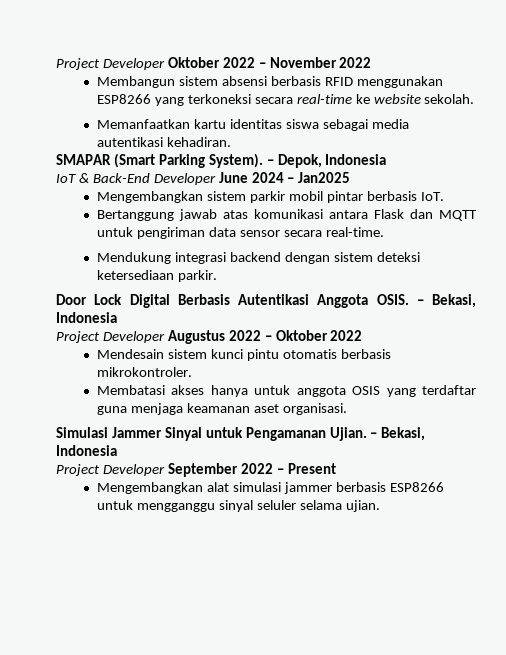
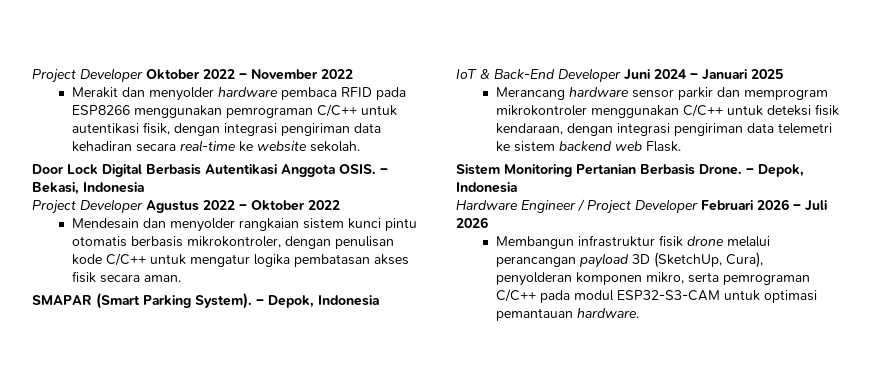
[97,76,443,88] [97,94,251,106] Membangun sistem absensi berbasis RFID menggunakan ESP8266 yang terkoneksi -> [72,87,407,101] [72,104,398,118] [72,122,382,136] [72,141,133,152] Merakit dan menyolder hardware pembaca RFID pada ESP8266 menggunakan pemrograman C/C++ untuk autentikasi fisik, dengan integrasi pengiriman data kehadiran
[97,119,409,131] [97,137,231,147] [56,153,387,168] [56,172,351,185] [97,191,444,203] [97,209,478,221] [97,227,384,239] [97,252,420,264] [97,270,217,282] // Memanfaatkan kartu identitas siswa sebagai media autentikasi kehadiran. // SMAPAR (Smart Parking System). – Depok, Indonesia // IoT & Back-End Developer June 2024 – Jan2025 // Mengembangkan sistem parkir mobil pintar berbasis IoT. // Bertanggung jawab atas komunikasi antara Flask dan MQTT untuk pengiriman data sensor secara real-time. // Mendukung integrasi backend dengan sistem deteksi ketersediaan parkir. -> (361, 146) none
[167,330,225,344] Augustus -> [146,200,199,213] Agustus
(165, 354) none -> [143,218,300,232] dan menyolder rangkaian
[97,367,193,377] [97,385,477,397] [97,403,347,415] [56,427,426,441] [56,445,117,456] [56,463,336,477] [97,482,444,494] [97,500,380,512] mikrokontroler. // Membatasi akses hanya untuk anggota OSIS yang terdaftar guna menjaga keamanan aset organisasi. // Simulasi Jammer Sinyal untuk Pengamanan Ujian. – Bekasi, Indonesia // Project Developer September 2022 – Present // Mengembangkan alat simulasi jammer berbasis ESP8266 untuk mengganggu sinyal seluler selama ujian. -> [187,236,395,249] [72,253,410,267] [72,271,182,283] [32,293,379,309] [456,68,783,82] [496,87,829,100] [496,104,840,118] [496,123,833,136] [496,141,682,152] [456,164,804,177] [456,182,517,193] [456,199,827,214] [456,217,488,228] [496,235,771,249] [496,252,764,268] [496,272,811,286] [496,289,818,303] [496,308,640,321] mikrokontroler, dengan penulisan kode C/C++ untuk mengatur logika pembatasan akses fisik secara aman. // SMAPAR (Smart Parking System). – Depok, Indonesia // IoT & Back-End Developer Juni 2024 – Januari 2025 // Merancang hardware sensor parkir dan memprogram mikrokontroler menggunakan C/C++ untuk deteksi fisik kendaraan, dengan integrasi pengiriman data telemetri ke sistem backend web Flask. // Sistem Monitoring Pertanian Berbasis Drone. – Depok, Indonesia // Hardware Engineer / Project Developer Februari 2026 – Juli 2026 // Membangun infrastruktur fisik drone melalui perancangan payload 3D (SketchUp, Cura), penyolderan komponen mikro, serta pemrograman C/C++ pada modul ESP32-S3-CAM untuk optimasi pemantauan hardware.

